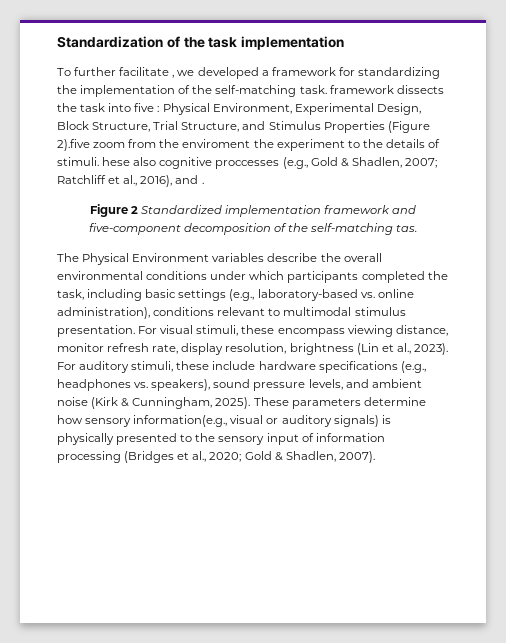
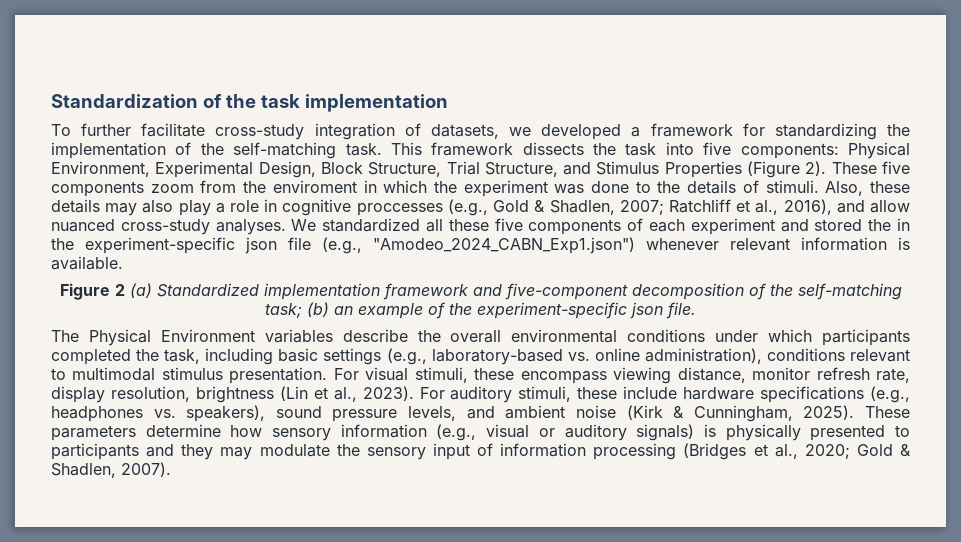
[172,74,175,78] , -> [215,123,499,140] cross-study integration of datasets,
(327, 89) none -> [390,142,422,155] This
[157,106,160,112] : -> [740,143,839,159] components:
[57,139,345,151] 2).five zoom from the enviroment the experiment -> [805,161,910,176] [51,180,630,197] 2). These five components zoom from the enviroment in which the experiment was done
[102,157,157,166] hese also -> [825,181,911,196] [51,199,278,216] Also, these details may also play a role in
[201,182,204,184] . -> [870,200,911,213] [51,218,910,235] [51,237,910,254] [51,256,123,270] allow nuanced cross-study analyses. We standardized all these five components of each experiment and stored the in the experiment-specific json file (e.g., "Amodeo_2024_CABN_Exp1.json") whenever relevant information is available.
(138, 210) none -> [129,283,152,298] (a)
[396,225,418,232] tas. -> [265,302,696,319] task; (b) an example of the experiment-specific json file.
[133,415,228,427] information(e.g., -> [340,424,477,441] information (e.g.,
(193, 438) none -> [51,443,330,460] participants and they may modulate

